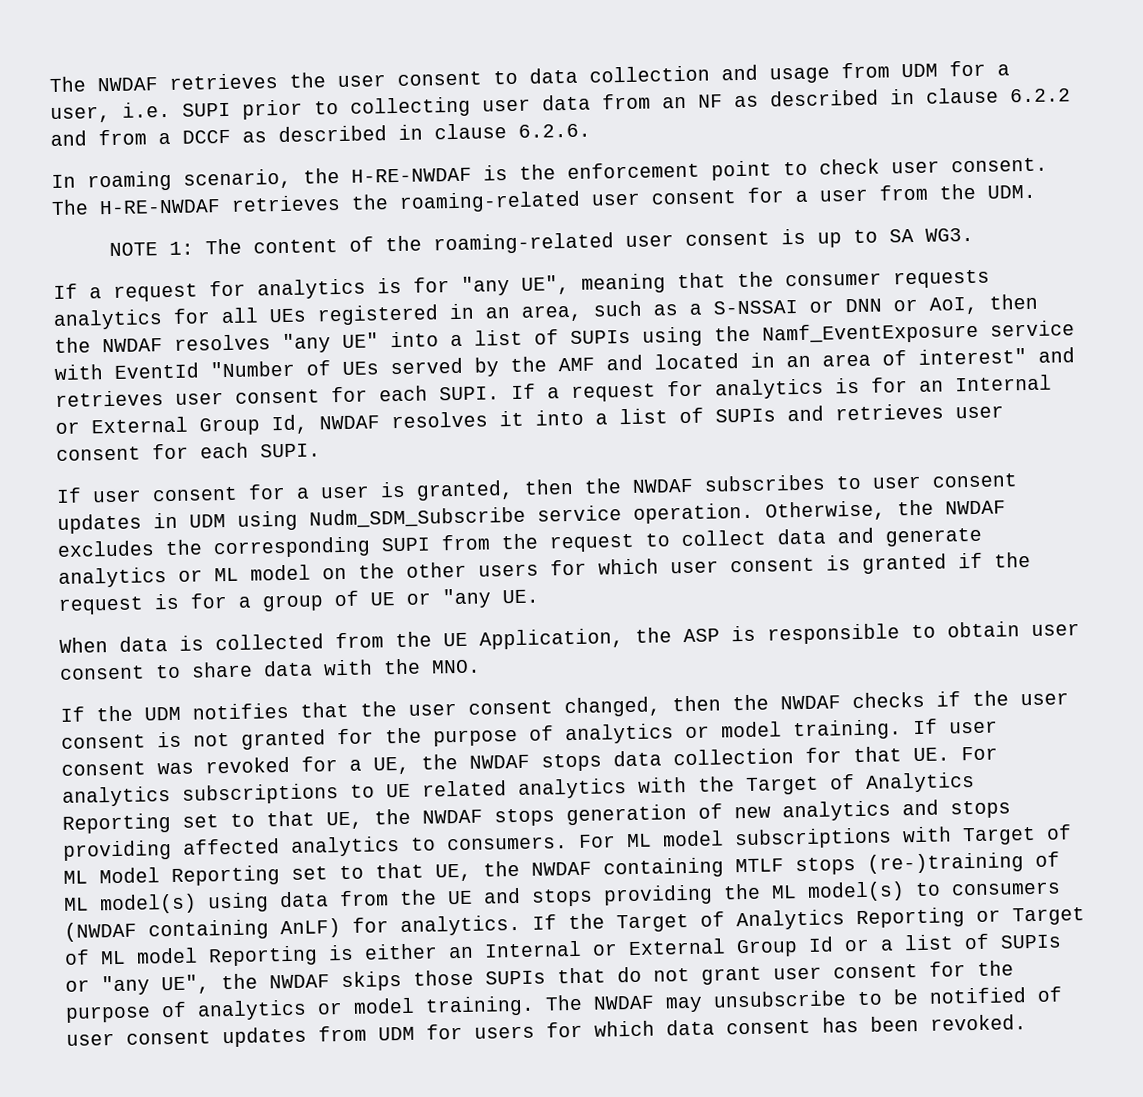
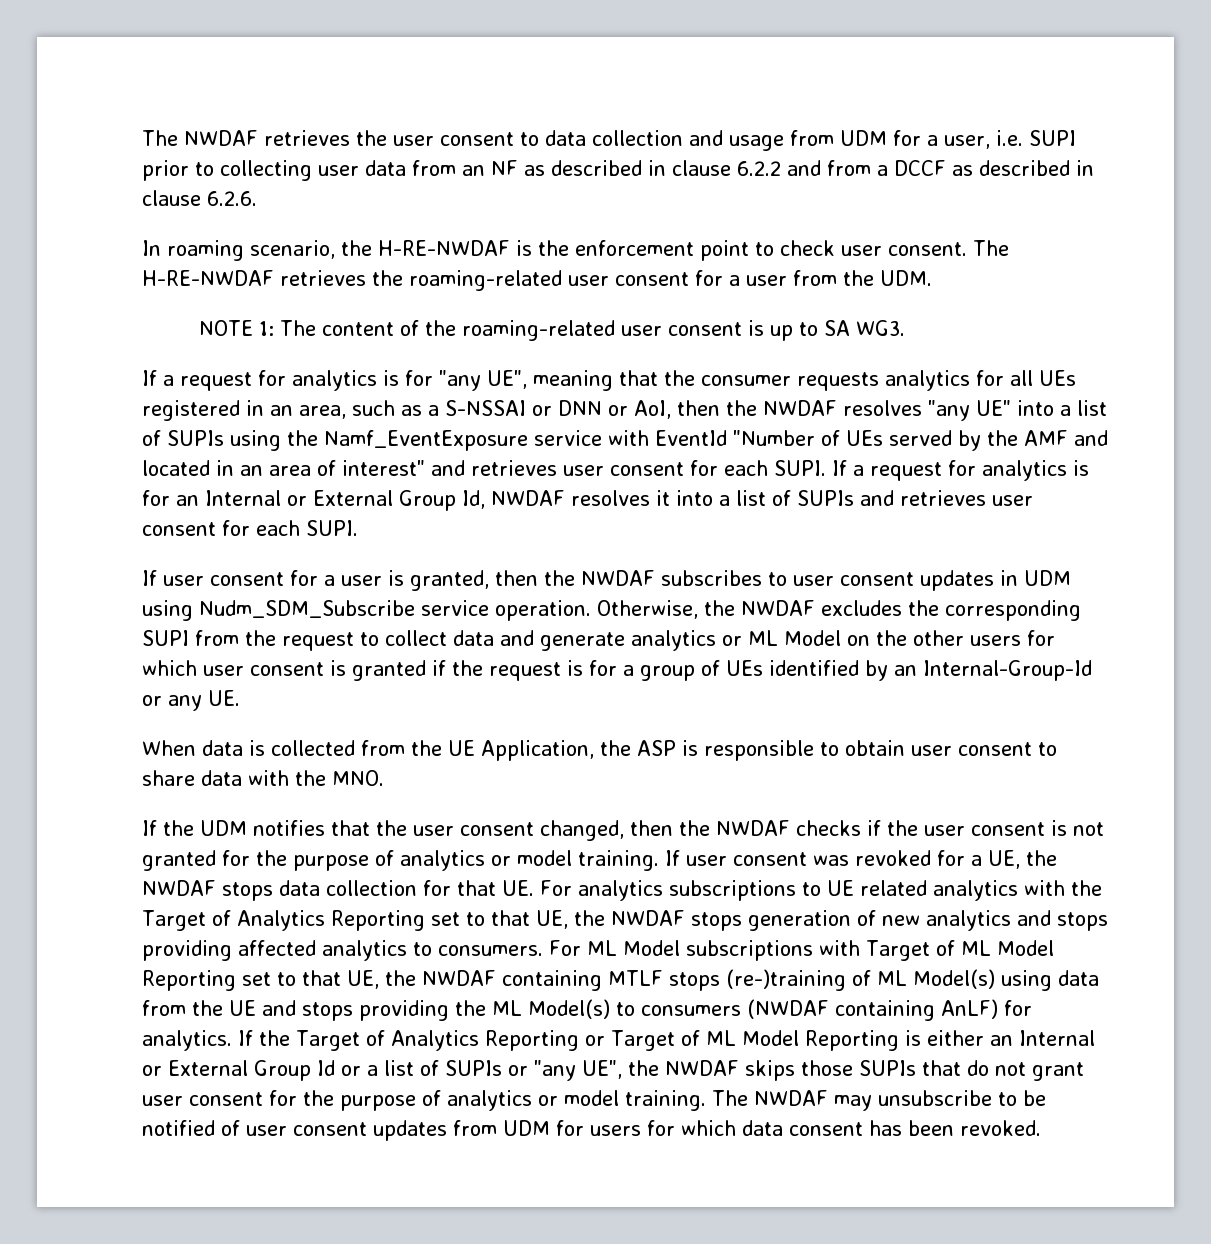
[250,564,311,581] model -> [784,630,841,646] Model
[370,588,492,609] UE or "any -> [726,660,1092,681] [142,695,202,711] UEs identified by an Internal-Group-Id or any
[662,830,724,847] model -> [622,940,680,956] Model
[99,893,197,915] model(s) -> [913,969,995,989] Model(s)
[807,881,905,902] model(s) -> [528,999,610,1019] Model(s)
[136,947,198,964] model -> [741,1030,799,1046] Model

